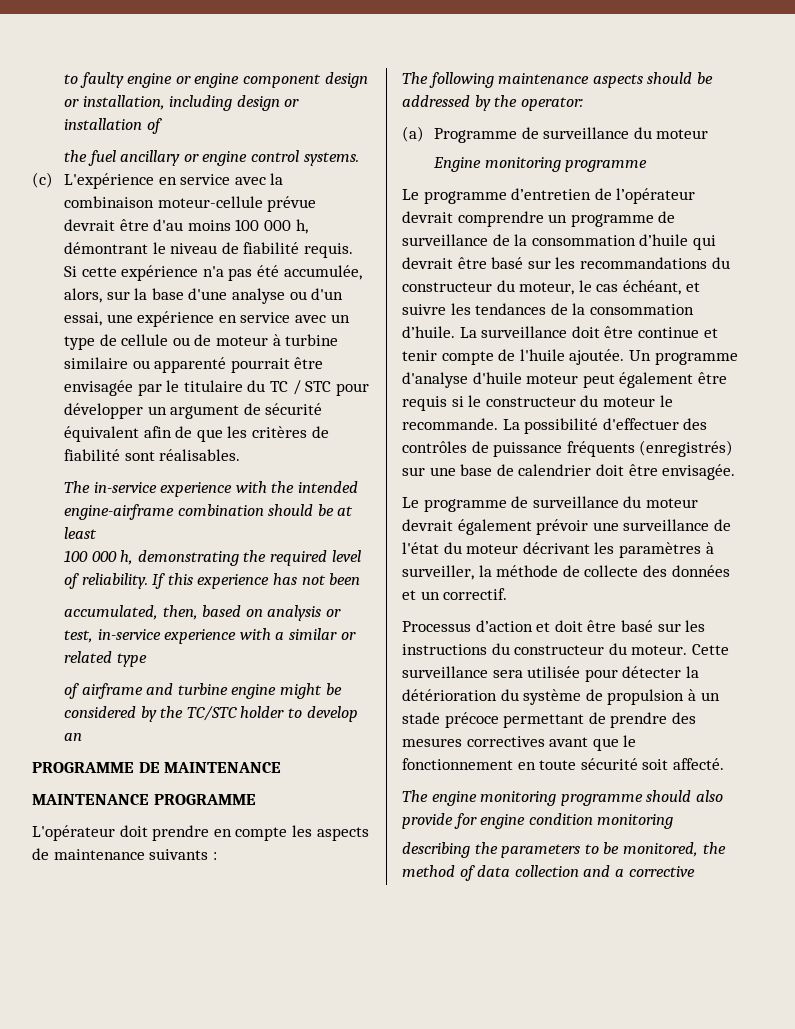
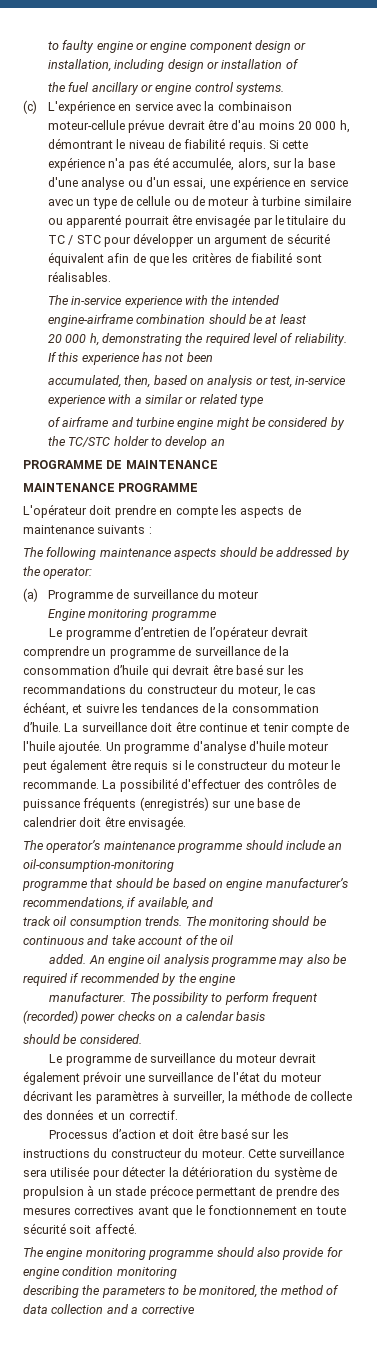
[235,219,260,231] 100 -> [298,121,313,130] 20
[64,550,89,562] 100 -> [47,334,62,343] 20
(736, 472) none -> [23,840,343,853] [23,859,174,872] [22,878,348,891] [23,897,214,910] [23,916,327,929] [23,935,235,945] [49,954,348,967] [23,973,236,986] [49,992,319,1005] [23,1010,266,1024] [23,1034,142,1044] // The operator’s maintenance programme should include an oil-consumption-monitoring // programme that should be based on engine manufacturer’s recommendations, if available, and // track oil consumption trends. The monitoring should be continuous and take account of the oil // added. An engine oil analysis programme may also be required if recommended by the engine // manufacturer. The possibility to perform frequent (recorded) power checks on a calendar basis // should be considered.

